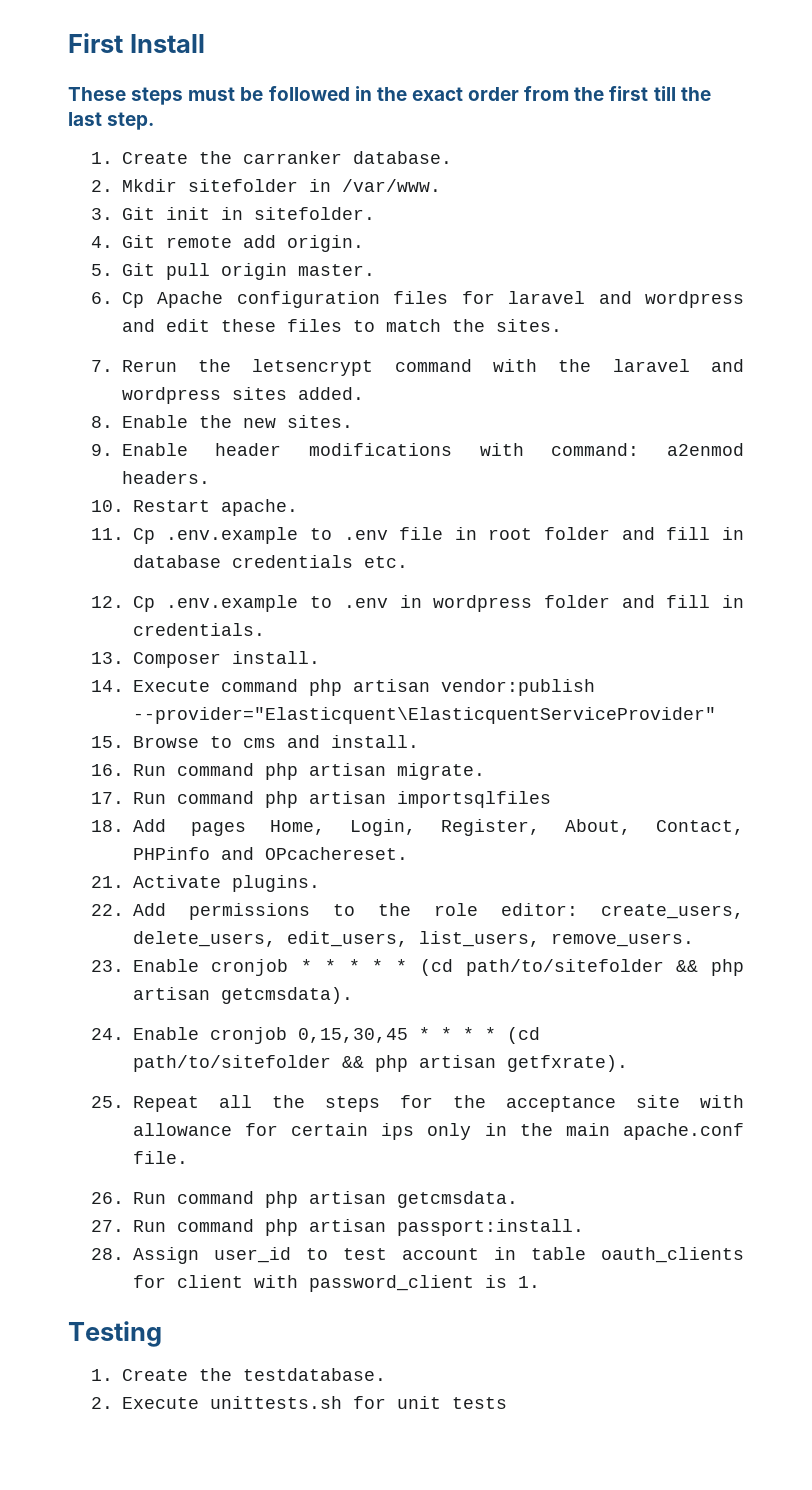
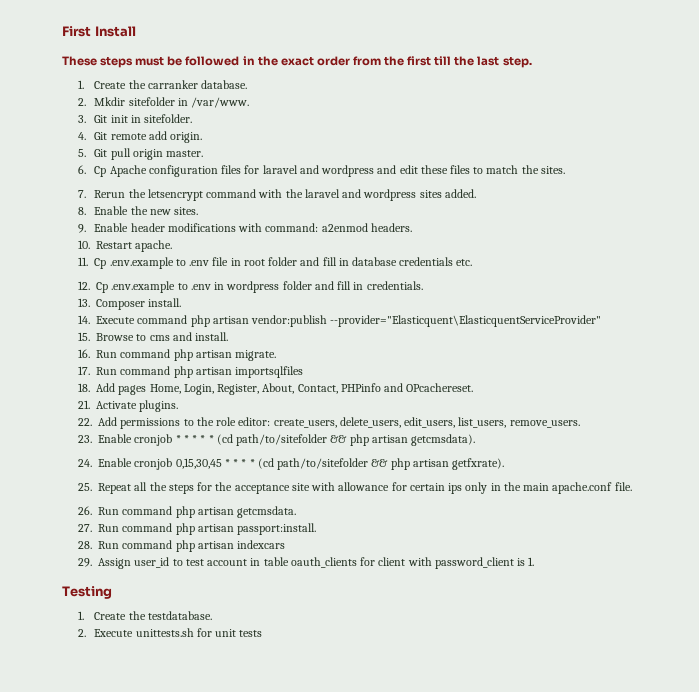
(124, 1254) none -> [98,540,286,552] [78,558,93,567] Run command php artisan indexcars // 29.

